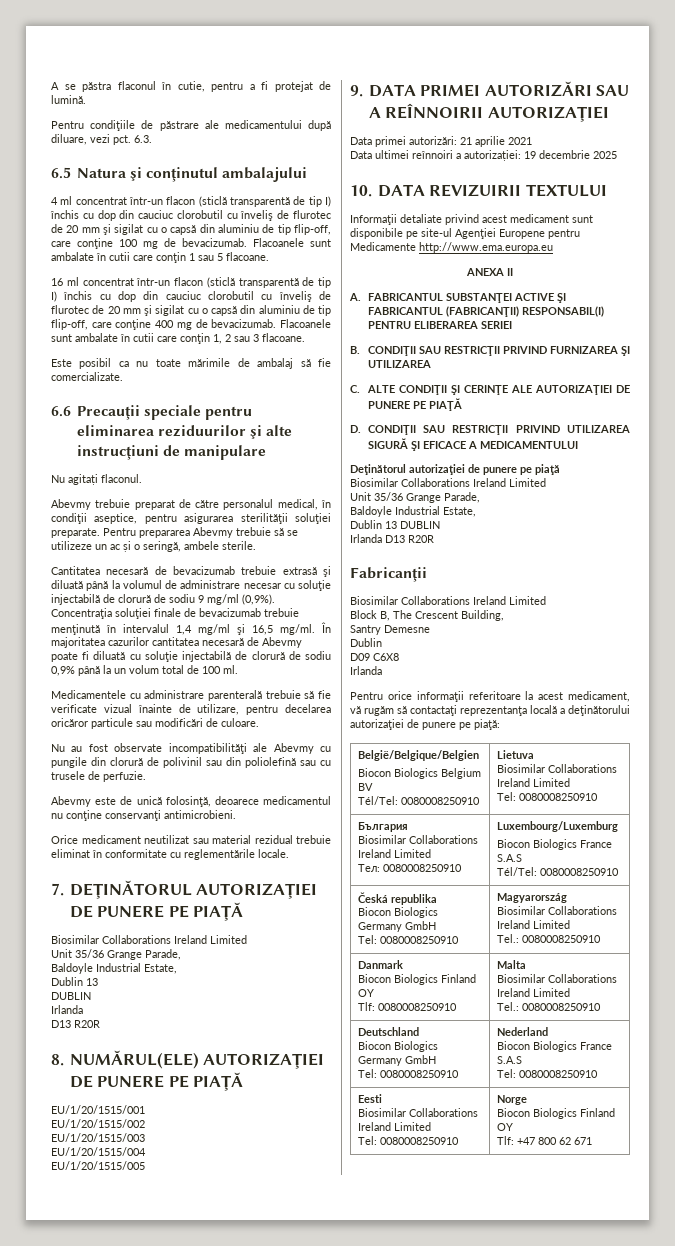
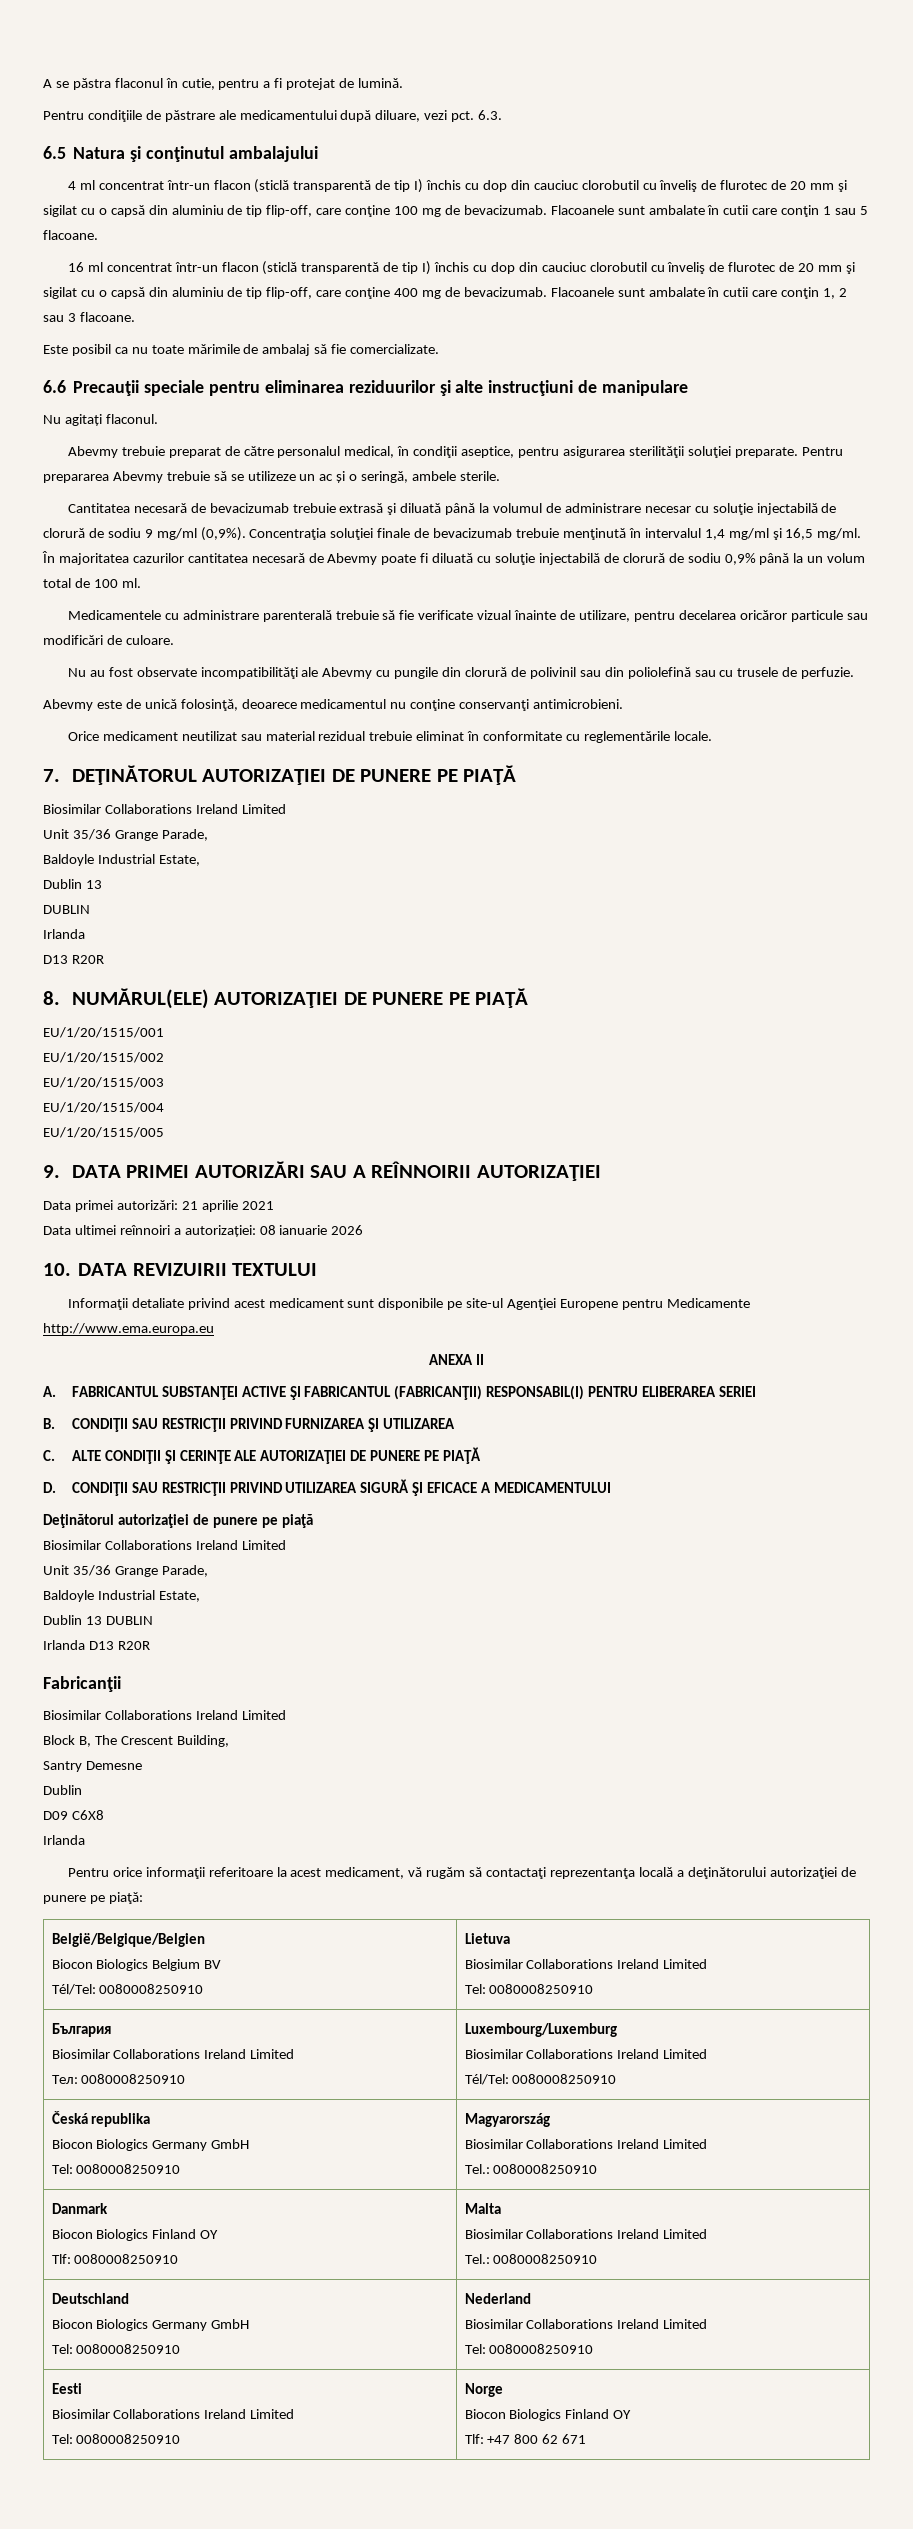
[524,150,617,159] 19 decembrie 2025 -> [259,1225,364,1235] 08 ianuarie 2026
[496,839,612,850] [496,854,522,862] Biocon Biologics France S.A.S -> [464,2049,708,2059] Biosimilar Collaborations Ireland Limited
[496,1041,612,1052] [496,1056,522,1064] Biocon Biologics France S.A.S -> [464,2319,708,2329] Biosimilar Collaborations Ireland Limited

